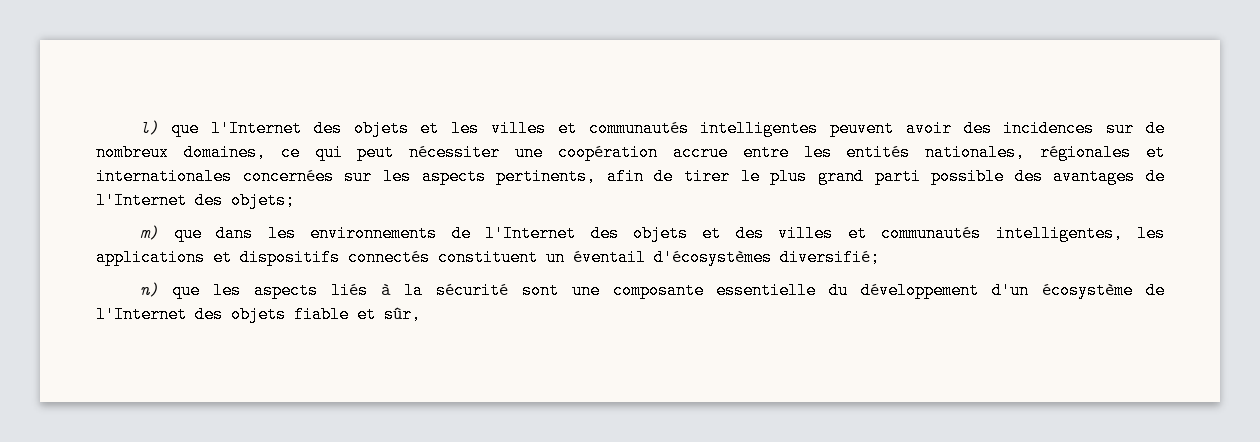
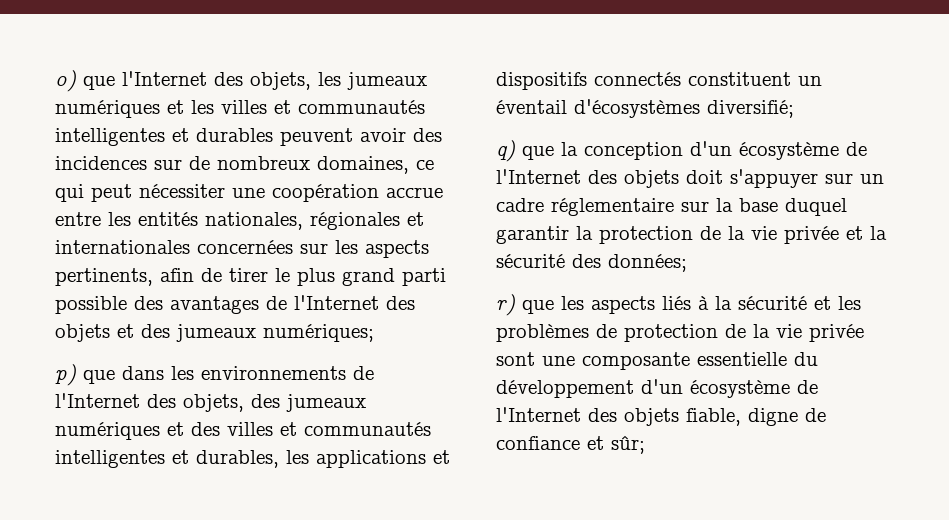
[140,120,159,135] l) -> [55,70,76,92] o)
[353,120,409,137] objets -> [250,72,427,90] [55,100,160,118] objets, les jumeaux numériques
(819, 128) none -> [172,128,273,142] et durables
[231,192,295,209] [140,225,159,240] objets; // m) -> [55,324,374,342] [55,364,76,386] objets et des jumeaux numériques; // p)
[632,225,688,242] objets -> [183,394,366,412] [55,422,160,440] objets, des jumeaux numériques
[995,225,1123,242] intelligentes, -> [55,450,279,468] intelligentes et durables,
[140,282,159,297] n) -> [496,140,867,162] [496,169,884,188] [496,198,847,216] [496,226,887,244] [496,254,687,272] [496,294,515,316] q) que la conception d'un écosystème de l'Internet des objets doit s'appuyer sur un cadre réglementaire sur la base duquel garantir la protection de la vie privée et la sécurité des données; // r)
(508, 290) none -> [814,296,861,310] [496,324,864,342] et les problèmes de protection de la vie privée
[294,306,421,323] fiable et sûr, -> [686,408,826,426] [496,435,645,454] fiable, digne de confiance et sûr;

